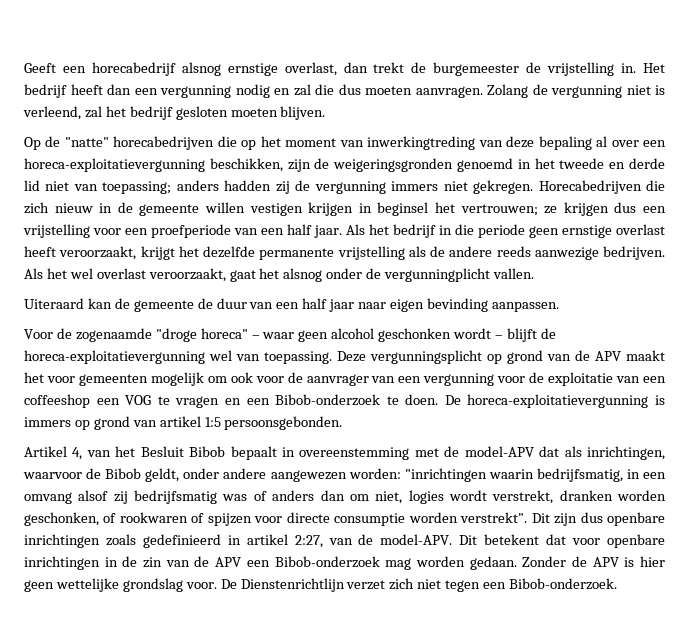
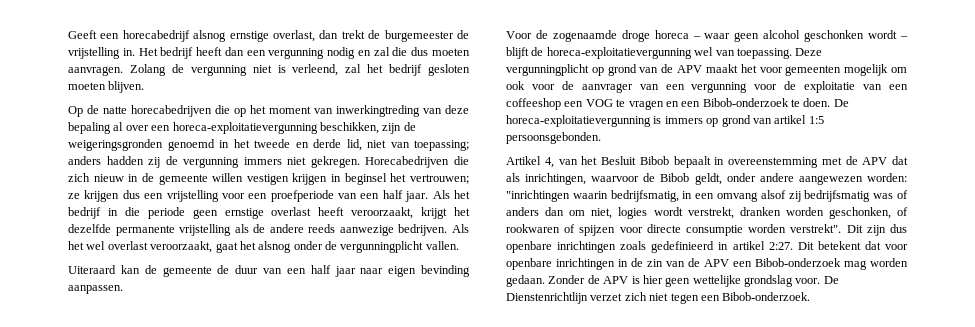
[64,137,109,147] "natte" -> [103,106,127,114] natte
[24,180,40,191] lid -> [346,139,362,151] lid,
[155,328,248,342] "droge horeca" -> [621,30,689,42] droge horeca
[370,350,482,364] vergunningsplicht -> [506,64,589,76] vergunningplicht
[464,446,534,457] model-APV -> [862,157,888,165] APV
[294,534,453,548] 2:27, van de model-APV. -> [768,242,793,250] 2:27.

